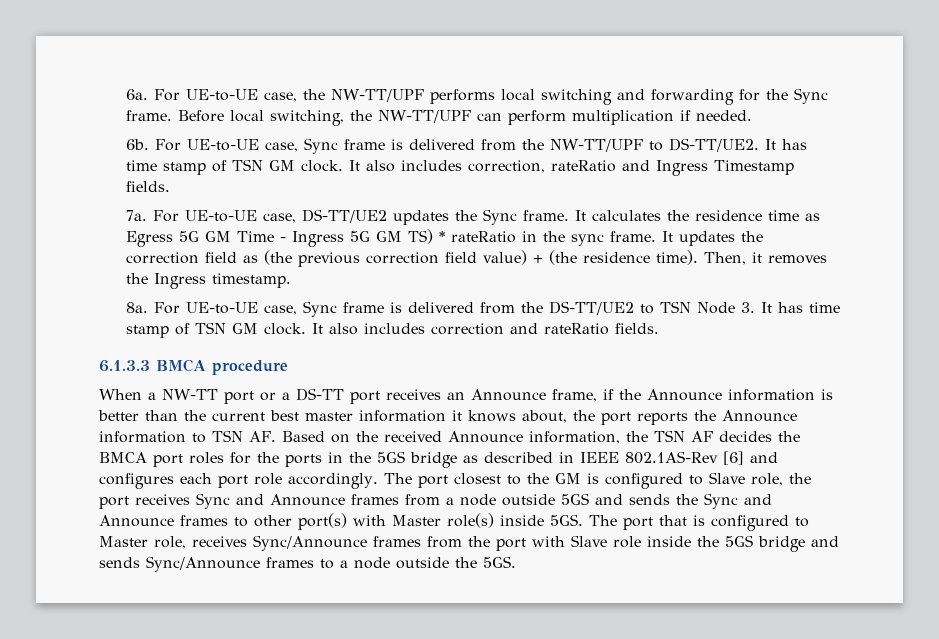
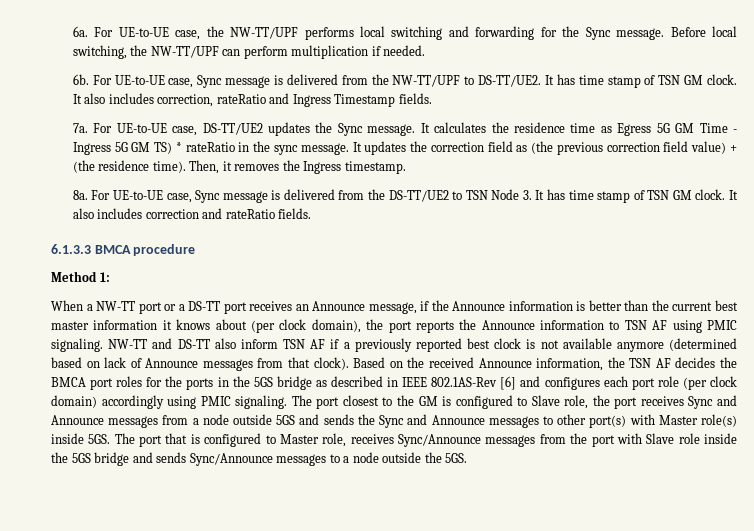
[125,110,172,121] frame. -> [616,28,665,40] message.
[343,139,385,150] frame -> [225,76,271,88] message
[522,210,569,221] frame. -> [367,124,416,136] message.
[609,231,656,242] frame. -> [300,143,349,155] message.
[342,302,384,313] frame -> [222,191,268,203] message
(288, 367) none -> [51,271,110,282] // Method 1:
[552,389,597,402] frame, -> [368,302,417,314] message,
[522,410,567,423] about, -> [215,319,361,333] about (per clock domain),
[249,431,276,442] AF. -> [652,320,738,333] [51,338,737,352] [51,357,349,371] AF using PMIC signaling. NW-TT and DS-TT also inform TSN AF if a previously reported best clock is not available anymore (determined based on lack of Announce messages from that clock).
[288,473,378,489] accordingly. -> [682,376,737,390] [51,395,288,409] (per clock domain) accordingly using PMIC signaling.
[351,494,399,505] frames -> [108,416,159,428] messages
[180,515,228,526] frames -> [488,416,539,428] messages
[373,536,421,547] frames -> [485,435,536,447] messages
[266,557,314,568] frames -> [276,454,327,466] messages

